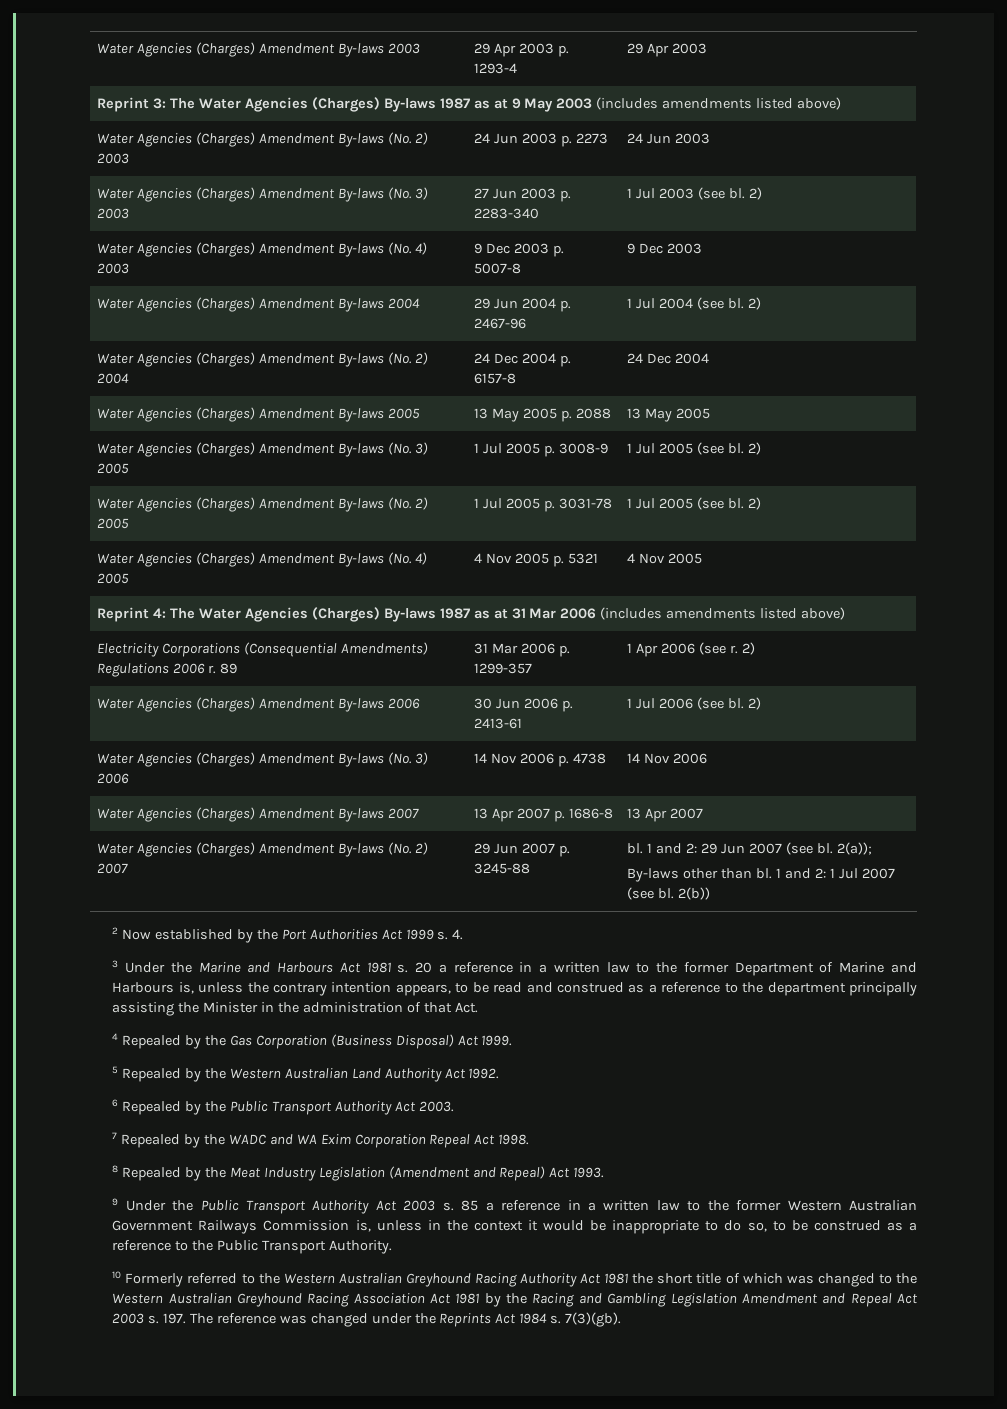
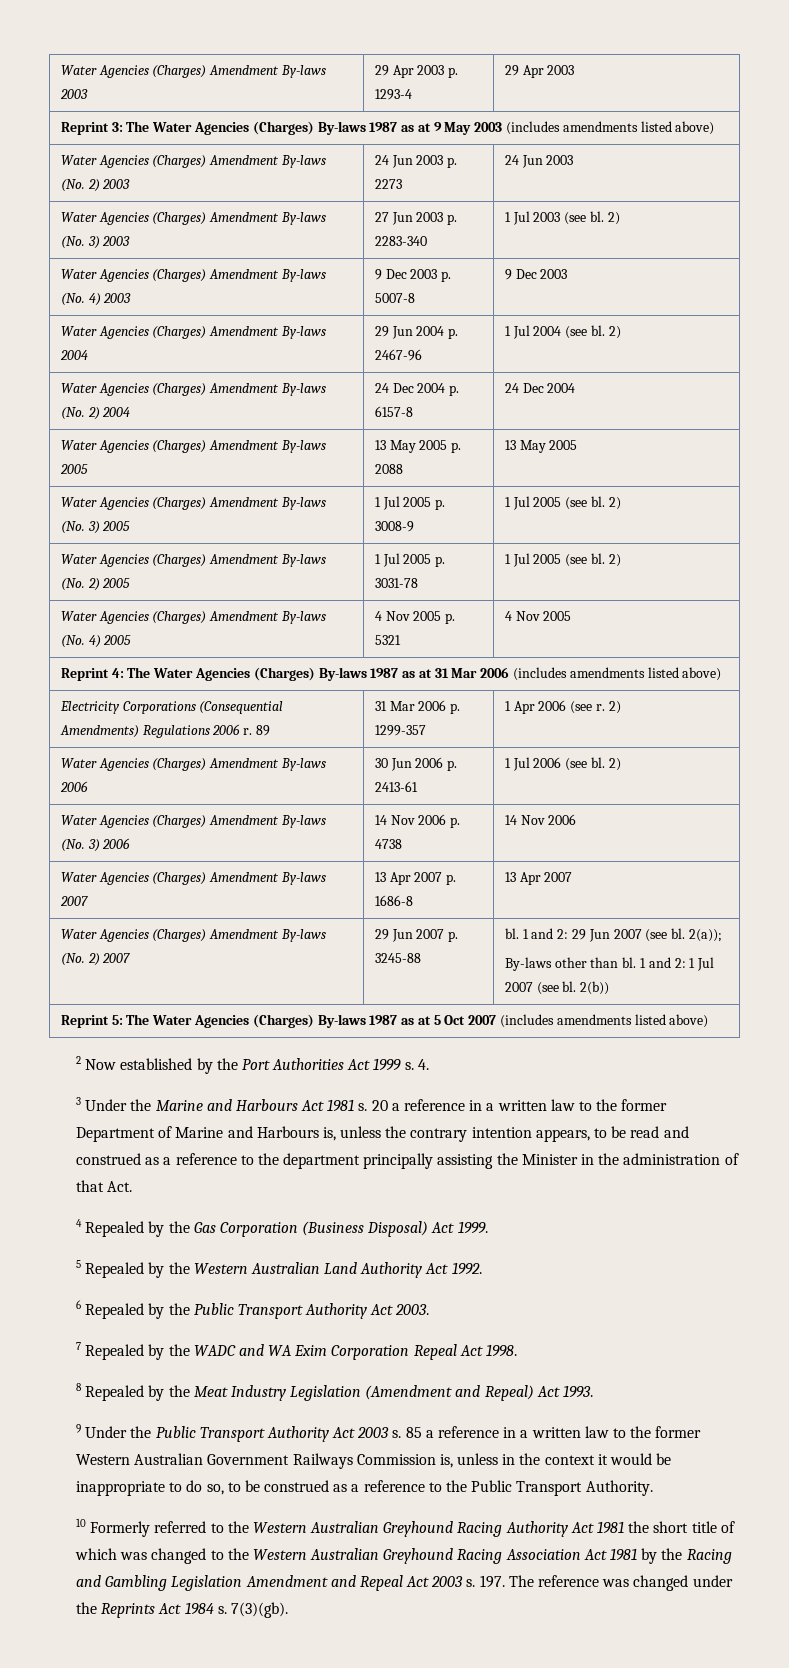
(711, 893) none -> [60,1014,709,1028] // Reprint 5: The Water Agencies (Charges) By-laws 1987 as at 5 Oct 2007 (includes amendments listed above)

